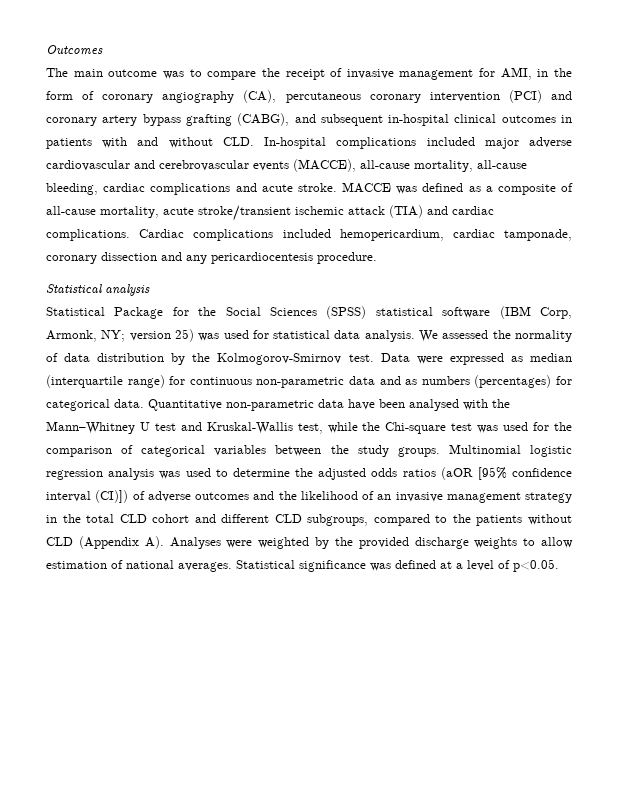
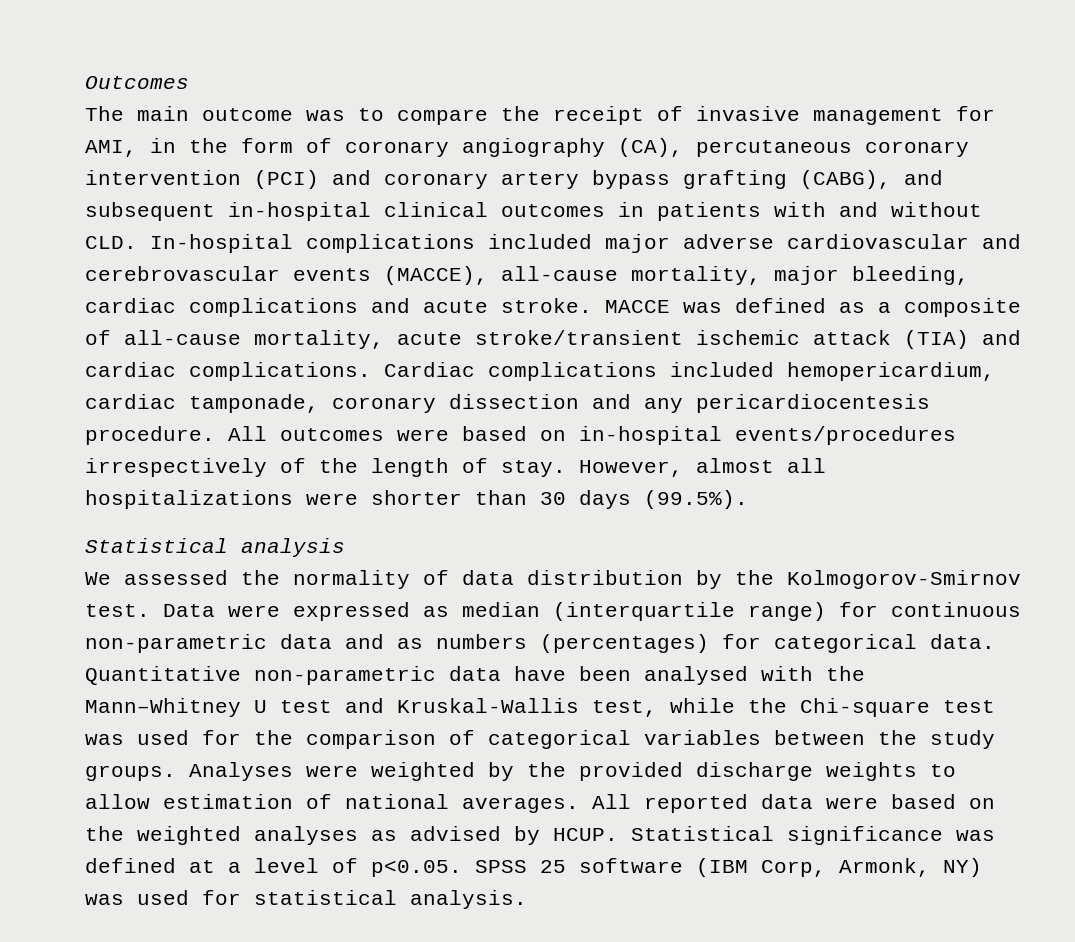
[477,160,527,169] all-cause -> [774,266,839,285] major
[46,284,150,296] [46,306,572,319] [46,329,415,342] // Statistical analysis // Statistical Package for the Social Sciences (SPSS) statistical software (IBM Corp, Armonk, NY; version 25) was used for statistical data analysis. -> [228,426,956,445] [85,458,826,477] [85,490,748,509] [85,538,345,557] All outcomes were based on in-hospital events/procedures irrespectively of the length of stay. However, almost all hospitalizations were shorter than 30 days (99.5%). // Statistical analysis //
[448,444,572,457] [46,467,572,480] [46,490,572,503] [46,514,572,526] [46,536,164,549] Multinomial logistic regression analysis was used to determine the adjusted odds ratios (aOR [95% confidence interval (CI)]) of adverse outcomes and the likelihood of an invasive management strategy in the total CLD cohort and different CLD subgroups, compared to the patients without CLD (Appendix A). -> (176, 773) none
(232, 567) none -> [592,794,995,813] [85,826,618,845] All reported data were based on the weighted analyses as advised by HCUP.
(559, 565) none -> [475,858,982,877] [85,890,527,909] SPSS 25 software (IBM Corp, Armonk, NY) was used for statistical analysis.

